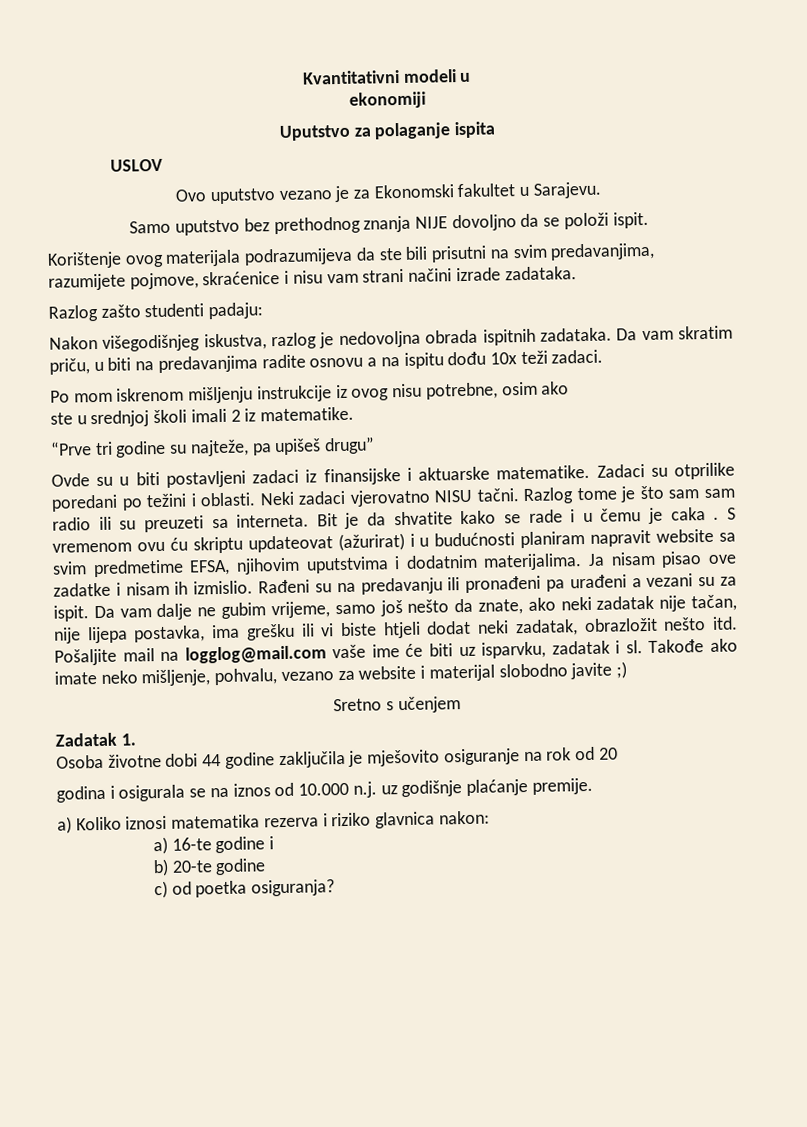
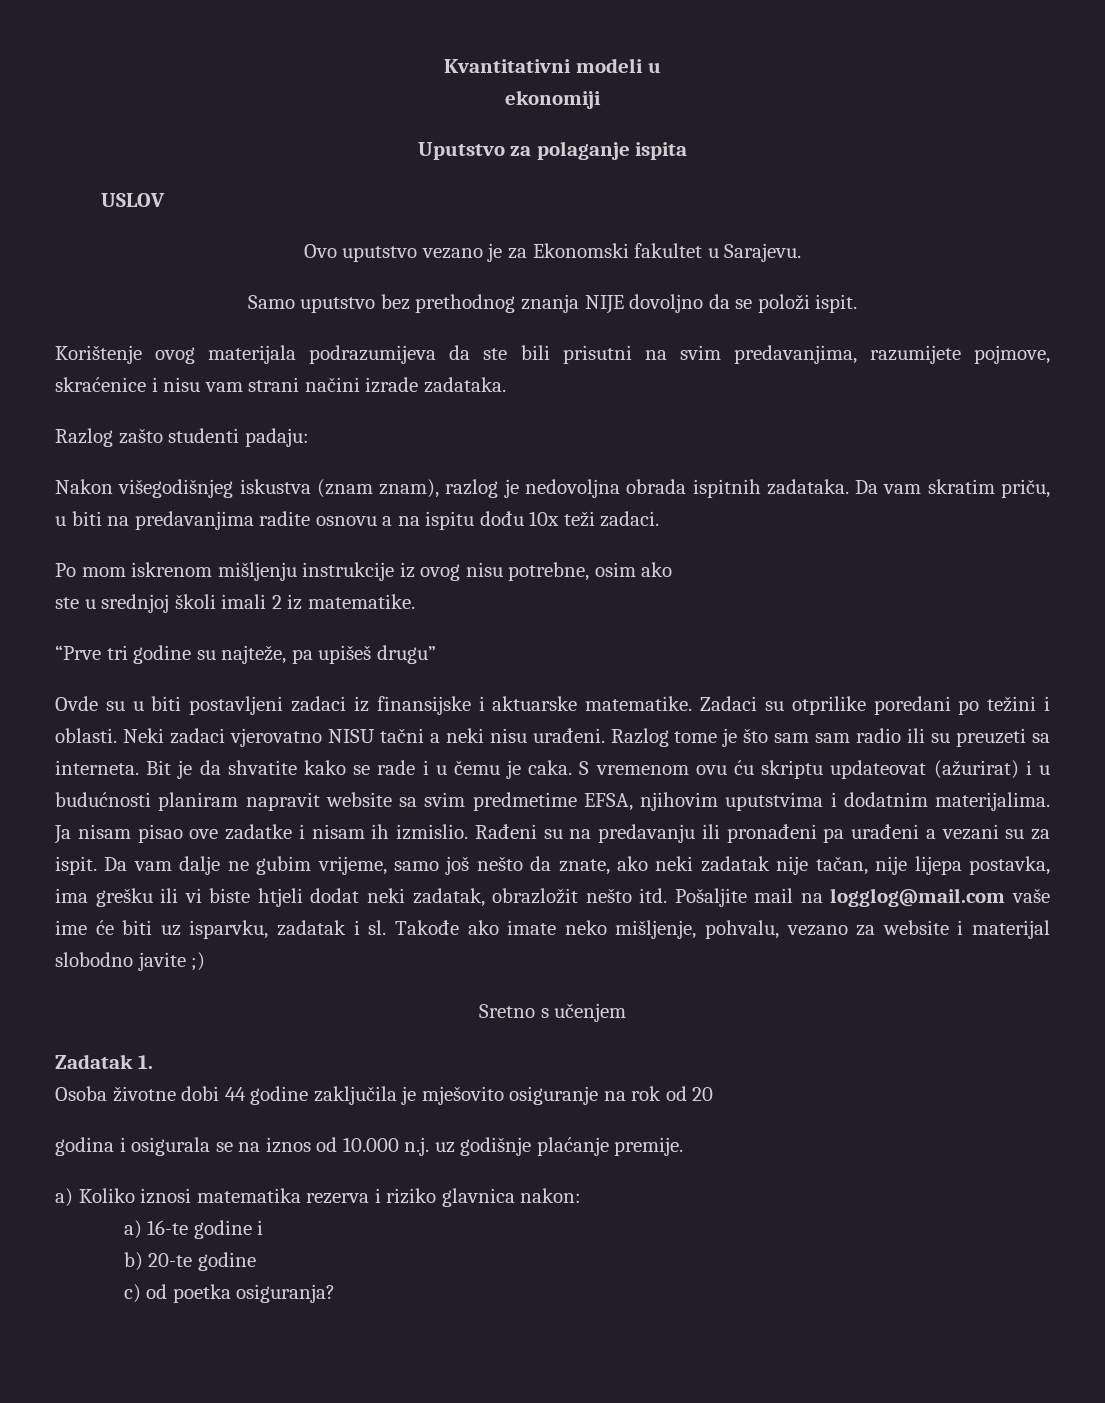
[203,333,267,351] iskustva, -> [239,479,440,498] iskustva (znam znam),
[476,488,519,502] tačni. -> [379,728,605,743] tačni a neki nisu urađeni.
[670,507,720,521] caka . -> [528,760,573,775] caka.

